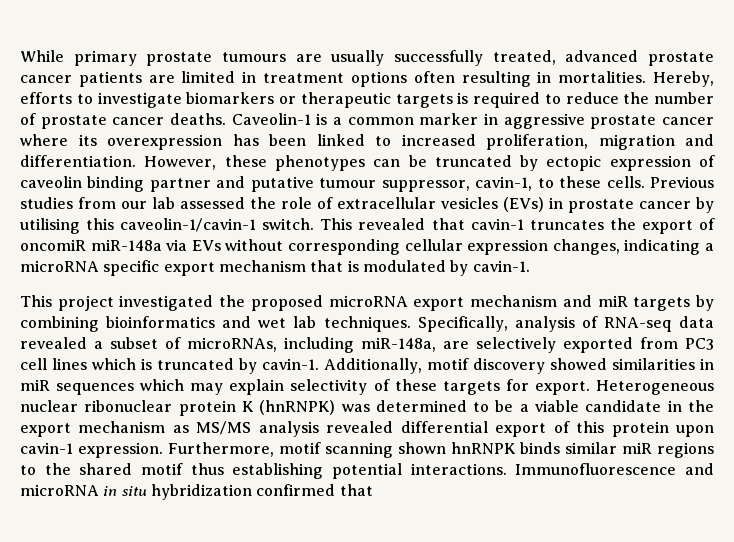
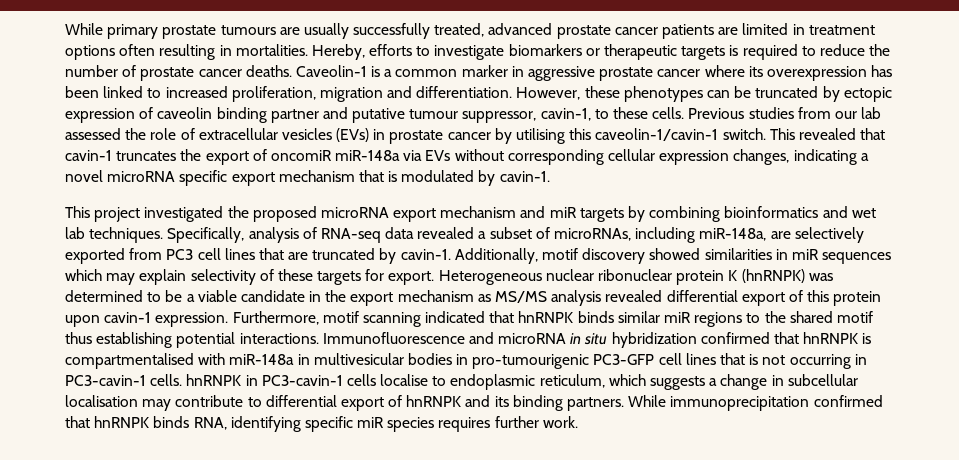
(715, 247) none -> [65,170,103,182] novel
[92,358,152,370] which is -> [258,248,309,260] that are
[398,442,446,454] shown -> [425,311,515,323] indicated that
(373, 490) none -> [803,332,872,344] [65,353,867,369] [65,374,858,390] [65,395,883,411] [65,416,578,432] hnRNPK is compartmentalised with miR-148a in multivesicular bodies in pro-tumourigenic PC3-GFP cell lines that is not occurring in PC3-cavin-1 cells. hnRNPK in PC3-cavin-1 cells localise to endoplasmic reticulum, which suggests a change in subcellular localisation may contribute to differential export of hnRNPK and its binding partners. While immunoprecipitation confirmed that hnRNPK binds RNA, identifying specific miR species requires further work.

